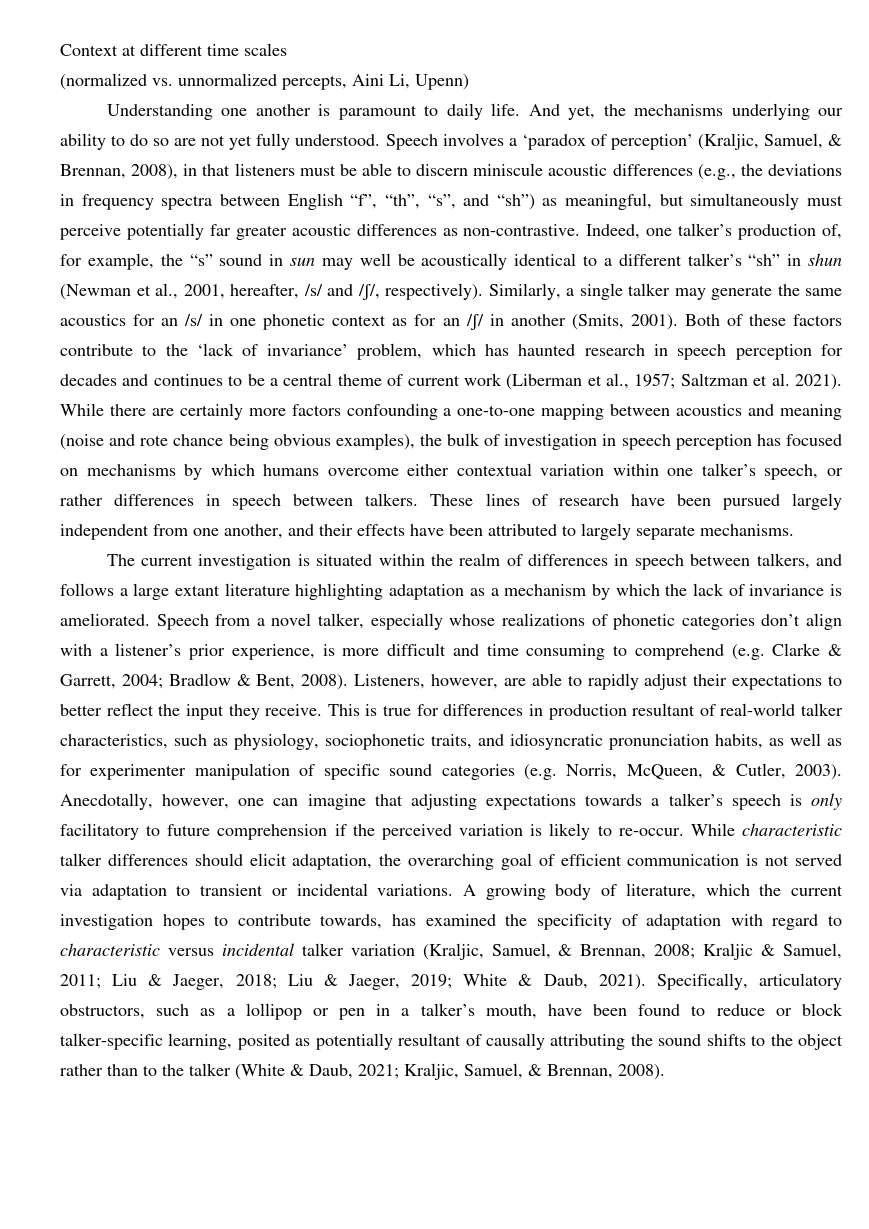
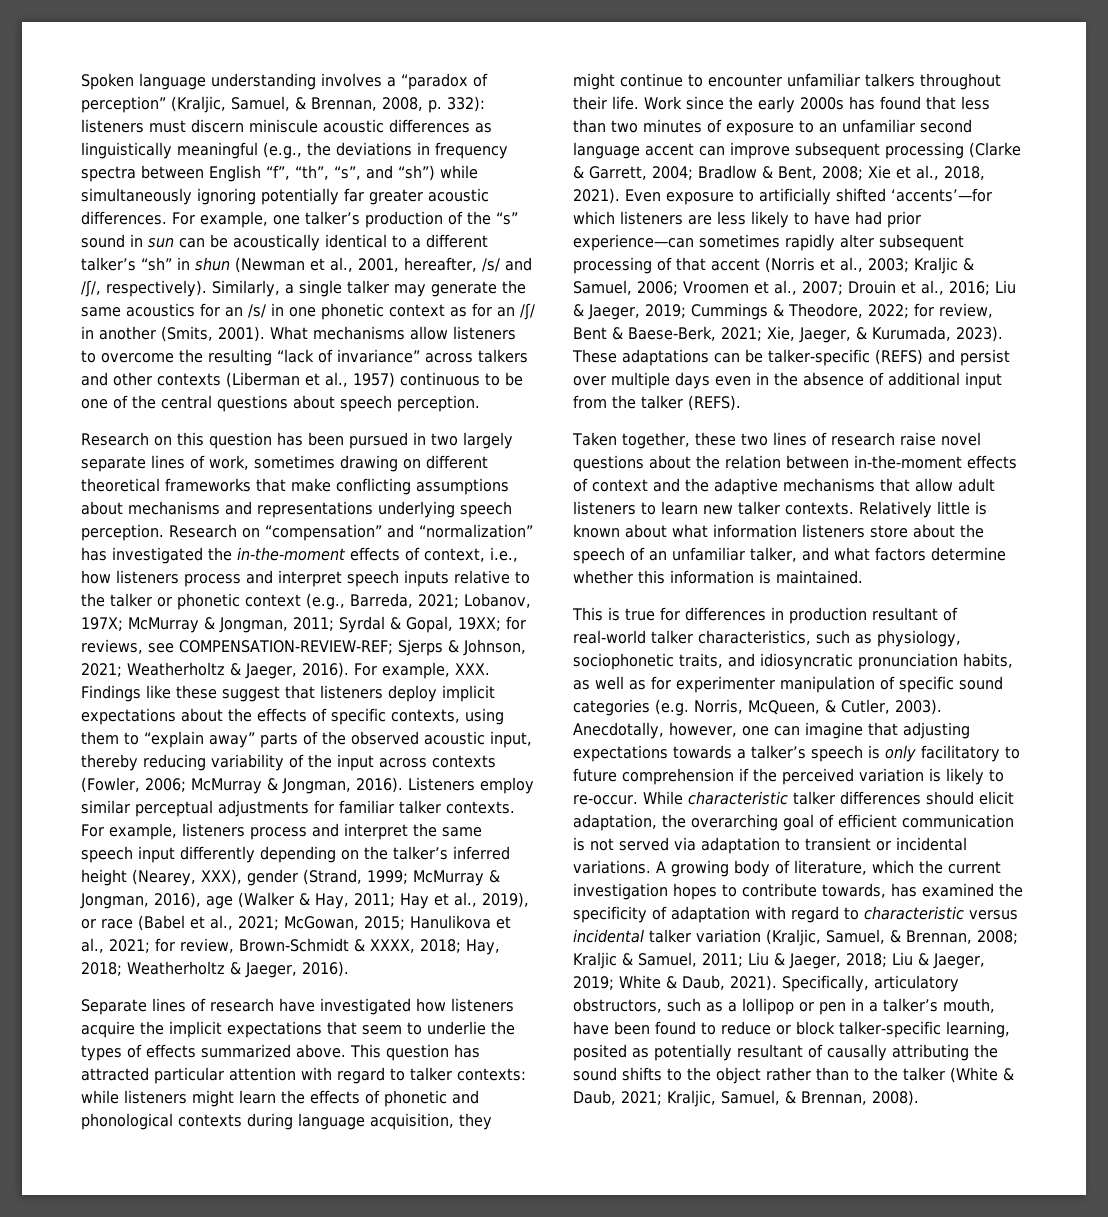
[60,43,287,56] [60,73,469,90] [106,103,843,120] [60,133,842,150] [60,163,412,180] Context at different time scales // (normalized vs. unnormalized percepts, Aini Li, Upenn) // Understanding one another is paramount to daily life. And yet, the mechanisms underlying our ability to do so are not yet fully understood. Speech involves a ‘paradox of perception’ (Kraljic, Samuel, & Brennan, 2008), in that listeners must be able to -> [81,73,488,90] [81,96,485,113] [81,119,186,133] Spoken language understanding involves a “paradox of perception” (Kraljic, Samuel, & Brennan, 2008, p. 332): listeners must
(693, 170) none -> [475,123,492,133] [81,142,258,159] as linguistically meaningful
[542,193,843,210] [60,223,842,240] [60,253,154,270] as meaningful, but simultaneously must perceive potentially far greater acoustic differences as non-contrastive. Indeed, one talker’s production of, for example, -> [440,165,478,179] [81,188,489,205] [81,211,463,228] while simultaneously ignoring potentially far greater acoustic differences. For example, one talker’s production of
[321,253,391,270] may well -> [179,238,205,248] can
[684,314,842,326] [60,343,844,360] [60,373,843,390] [60,403,842,420] [60,433,842,450] [60,463,844,480] [60,493,843,510] [60,523,794,540] [106,553,842,570] [60,583,842,600] [60,613,843,630] [60,643,821,660] Both of these factors contribute to the ‘lack of invariance’ problem, which has haunted research in speech perception for decades and continues to be a central theme of current work (Liberman et al., 1957; Saltzman et al. 2021). While there are certainly more factors confounding a one-to-one mapping between acoustics and meaning (noise and rote chance being obvious examples), the bulk of investigation in speech perception has focused on mechanisms by which humans overcome either contextual variation within one talker’s speech, or rather differences in speech between talkers. These lines of research have been pursued largely independent from one another, and their effects have been attributed to largely separate mechanisms. // The current investigation is situated within the realm of differences in speech between talkers, and follows a large extant literature highlighting adaptation as a mechanism by which the lack of invariance is ameliorated. Speech from a novel talker, especially whose realizations of phonetic categories don’t align with a listener’s prior experience, is more difficult and time consuming to comprehend (e.g. Clarke -> [270,326,516,340] [81,349,528,366] [81,372,523,388] [81,395,480,412] [81,432,513,449] [81,455,488,472] [81,478,509,495] [81,501,512,518] [81,524,533,541] [81,547,518,564] [81,570,530,587] [81,593,531,610] [81,616,526,633] [81,639,526,656] [81,662,490,679] [81,685,495,702] [81,708,504,725] [81,731,532,748] [81,754,496,771] [81,777,534,794] [81,800,515,817] [81,823,482,840] [81,846,510,863] [81,869,500,886] [80,892,529,909] [81,915,511,931] [81,938,500,955] [81,961,349,978] [81,998,514,1015] [81,1021,515,1038] [81,1044,480,1061] [81,1067,526,1084] [81,1090,479,1107] [81,1113,492,1130] [573,73,1001,90] [573,96,990,113] [573,119,972,136] [573,142,1021,159] What mechanisms allow listeners to overcome the resulting “lack of invariance” across talkers and other contexts (Liberman et al., 1957) continuous to be one of the central questions about speech perception. // Research on this question has been pursued in two largely separate lines of work, sometimes drawing on different theoretical frameworks that make conflicting assumptions about mechanisms and representations underlying speech perception. Research on “compensation” and “normalization” has investigated the in-the-moment effects of context, i.e., how listeners process and interpret speech inputs relative to the talker or phonetic context (e.g., Barreda, 2021; Lobanov, 197X; McMurray & Jongman, 2011; Syrdal & Gopal, 19XX; for reviews, see COMPENSATION-REVIEW-REF; Sjerps & Johnson, 2021; Weatherholtz & Jaeger, 2016). For example, XXX. Findings like these suggest that listeners deploy implicit expectations about the effects of specific contexts, using them to “explain away” parts of the observed acoustic input, thereby reducing variability of the input across contexts (Fowler, 2006; McMurray & Jongman, 2016). Listeners employ similar perceptual adjustments for familiar talker contexts. For example, listeners process and interpret the same speech input differently depending on the talker’s inferred height (Nearey, XXX), gender (Strand, 1999; McMurray & Jongman, 2016), age (Walker & Hay, 2011; Hay et al., 2019), or race (Babel et al., 2021; McGowan, 2015; Hanulikova et al., 2021; for review, Brown-Schmidt & XXXX, 2018; Hay, 2018; Weatherholtz & Jaeger, 2016). // Separate lines of research have investigated how listeners acquire the implicit expectations that seem to underlie the types of effects summarized above. This question has attracted particular attention with regard to talker contexts: while listeners might learn the effects of phonetic and phonological contexts during language acquisition, they might continue to encounter unfamiliar talkers throughout their life. Work since the early 2000s has found that less than two minutes of exposure to an unfamiliar second language accent can improve subsequent processing (Clarke
[301,673,843,690] [60,703,323,720] 2008). Listeners, however, are able to rapidly adjust their expectations to better reflect the input they receive. -> [822,165,985,180] [573,188,992,205] [573,211,921,228] [573,234,964,251] [573,257,974,274] [573,280,1016,295] [573,303,993,320] [573,326,1003,343] [572,349,1010,366] [573,372,1002,389] [573,395,741,411] [572,432,981,449] [573,455,1017,472] [573,478,995,495] [573,501,987,518] [573,524,984,538] [573,547,1006,564] [573,570,863,584] 2008; Xie et al., 2018, 2021). Even exposure to artificially shifted ‘accents’—for which listeners are less likely to have had prior experience—can sometimes rapidly alter subsequent processing of that accent (Norris et al., 2003; Kraljic & Samuel, 2006; Vroomen et al., 2007; Drouin et al., 2016; Liu & Jaeger, 2019; Cummings & Theodore, 2022; for review, Bent & Baese-Berk, 2021; Xie, Jaeger, & Kurumada, 2023). These adaptations can be talker-specific (REFS) and persist over multiple days even in the absence of additional input from the talker (REFS). // Taken together, these two lines of research raise novel questions about the relation between in-the-moment effects of context and the adaptive mechanisms that allow adult listeners to learn new talker contexts. Relatively little is known about what information listeners store about the speech of an unfamiliar talker, and what factors determine whether this information is maintained. //

